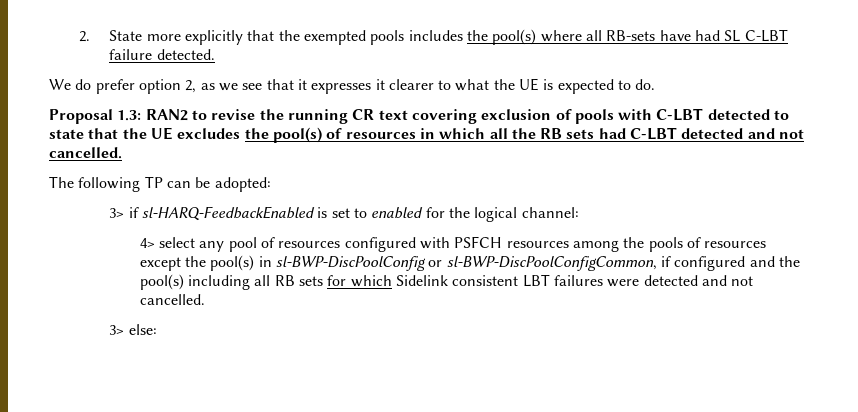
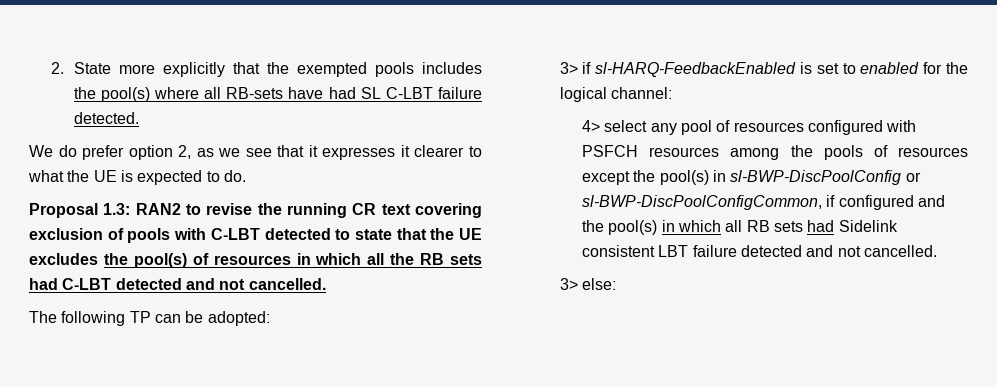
[188,275,251,290] including -> [661,220,721,232] in which
[327,275,392,287] for which -> [807,220,835,232] had
[553,275,640,287] failures were -> [692,245,737,257] failure

